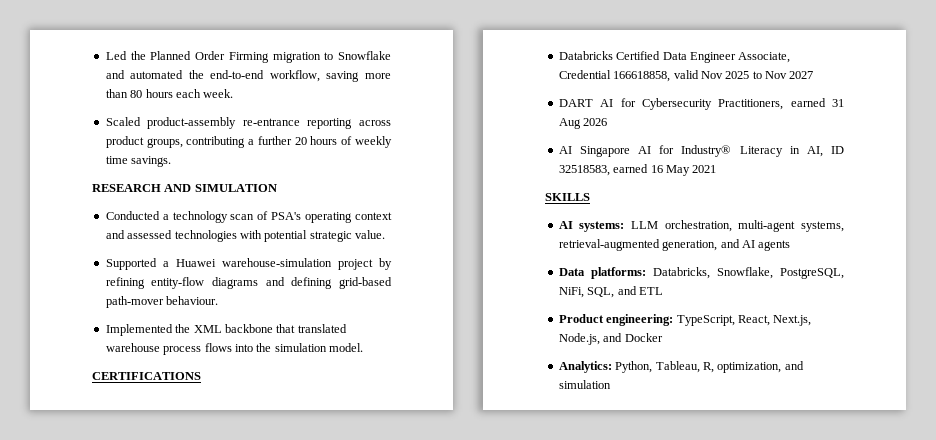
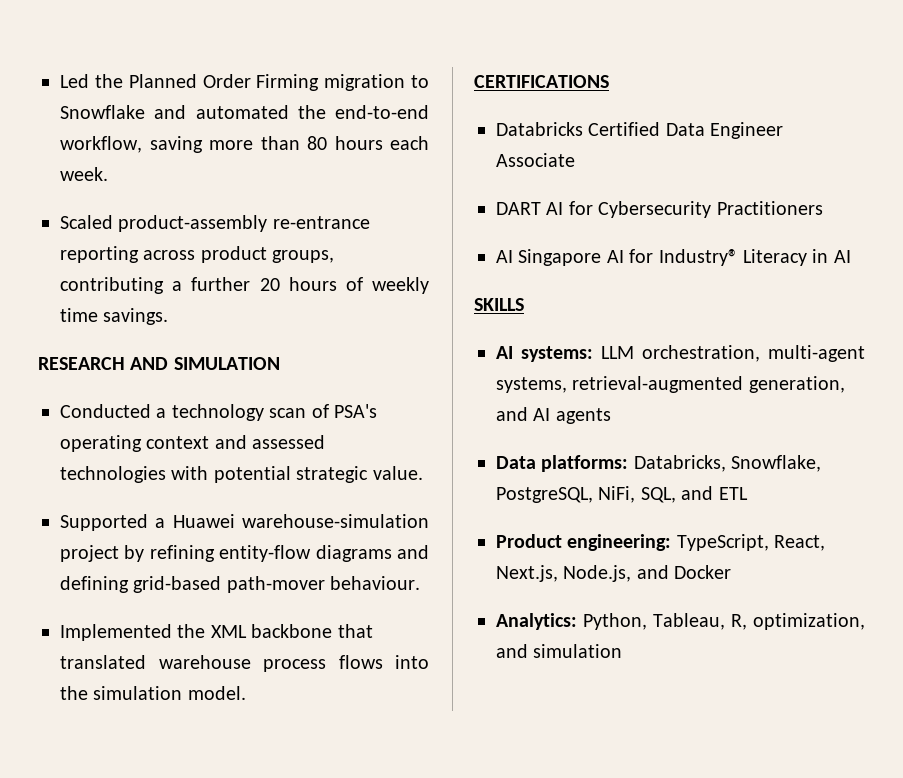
[738,52,791,63] [558,70,814,82] Associate, Credential 166618858, valid Nov 2025 to Nov 2027 -> [496,153,575,167] Associate
[718,98,844,110] [558,118,608,129] Practitioners, earned 31 Aug 2026 -> [716,201,823,215] Practitioners
[806,146,844,157] [558,164,717,176] AI, ID 32518583, earned 16 May 2021 -> [833,250,851,263] AI

